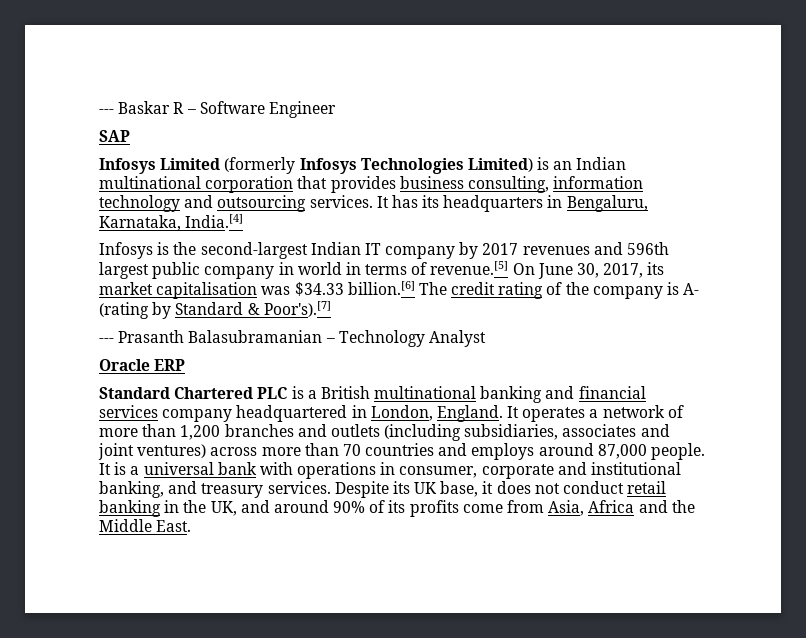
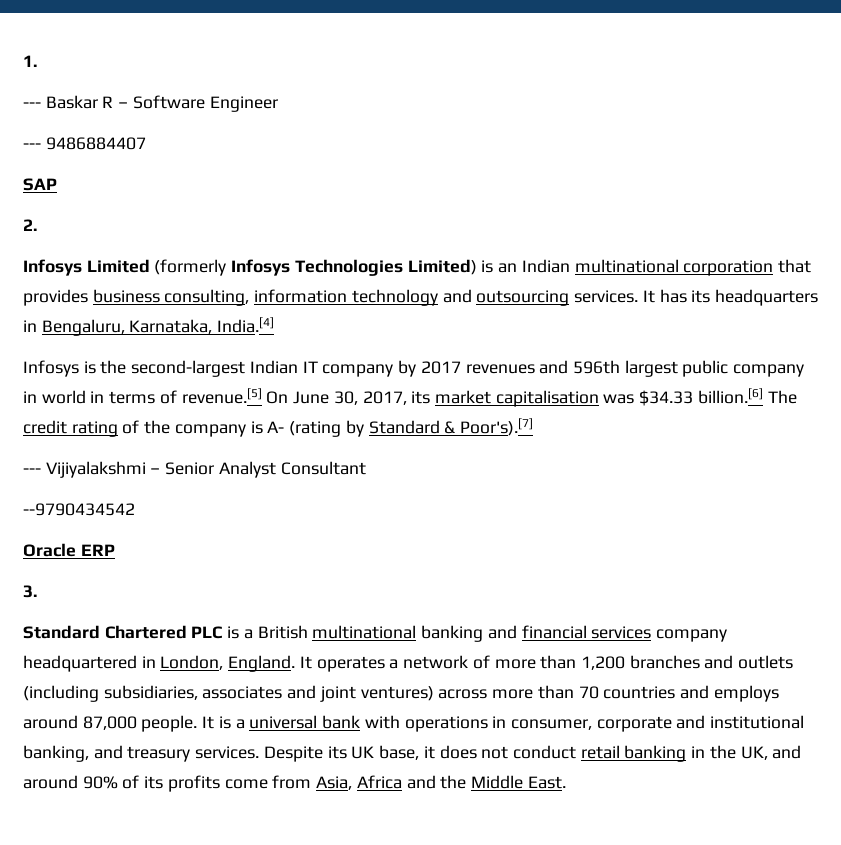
(99, 111) none -> [23,55,37,67] 1. //
(336, 109) none -> [23,137,146,150] // --- 9486884407
(130, 136) none -> [23,219,37,231] // 2.
[118,330,425,347] Prasanth Balasubramanian – Technology -> [45,461,215,478] Vijiyalakshmi – Senior
(486, 338) none -> [280,461,366,475] [23,503,135,516] Consultant // --9790434542
(186, 365) none -> [23,585,37,598] // 3.

